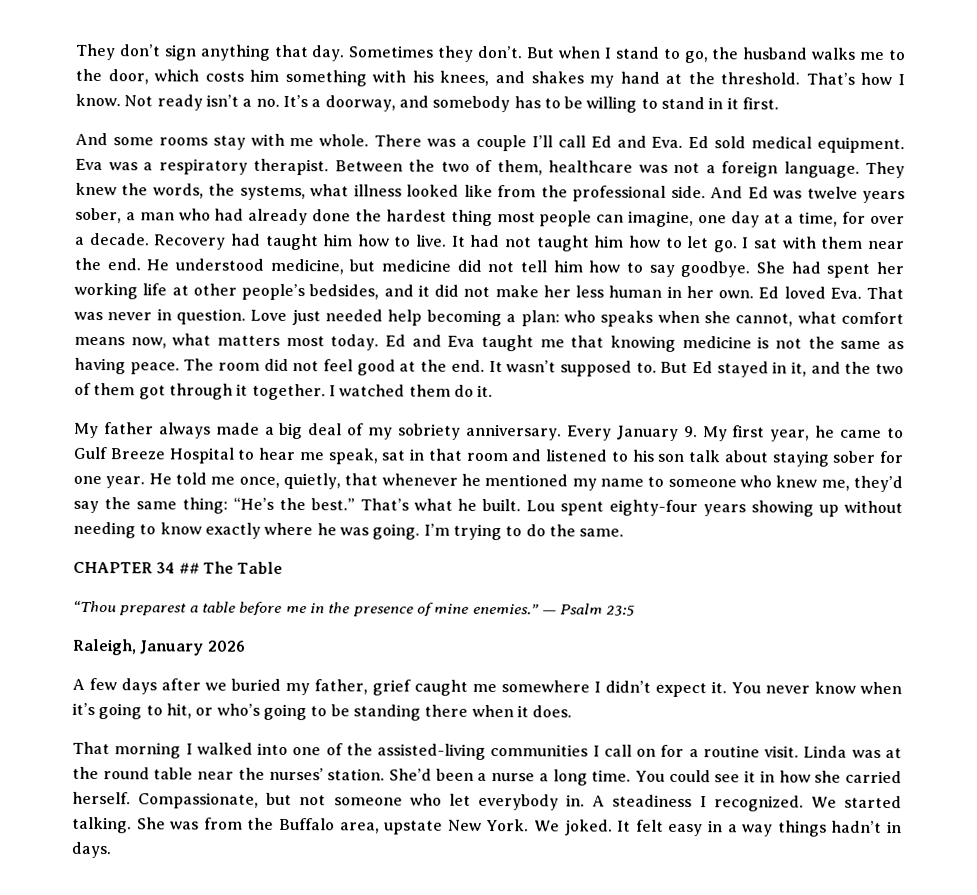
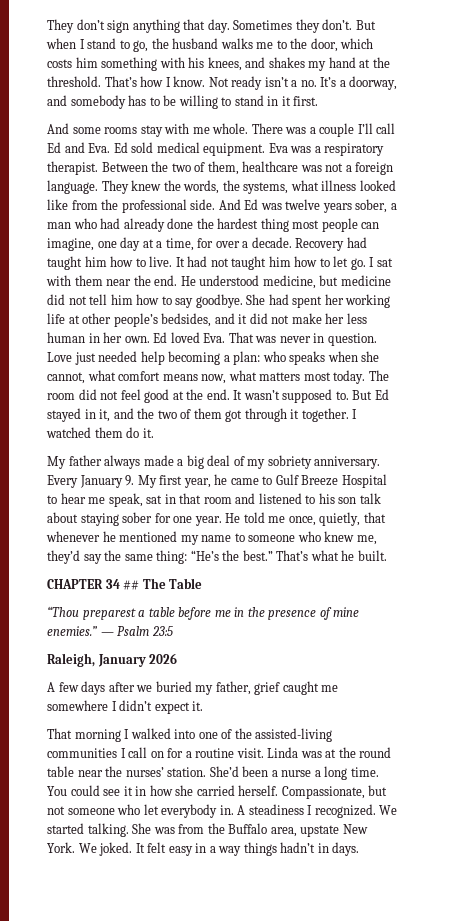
[385,334,904,352] [74,357,180,375] Ed and Eva taught me that knowing medicine is not the same as having peace. -> (366, 377) none
[526,499,903,517] [73,521,625,541] Lou spent eighty-four years showing up without needing to know exactly where he was going. I’m trying to do the same. -> (387, 555) none
[731,681,902,695] [72,702,573,721] You never know when it’s going to hit, or who’s going to be standing there when it does. -> (204, 706) none

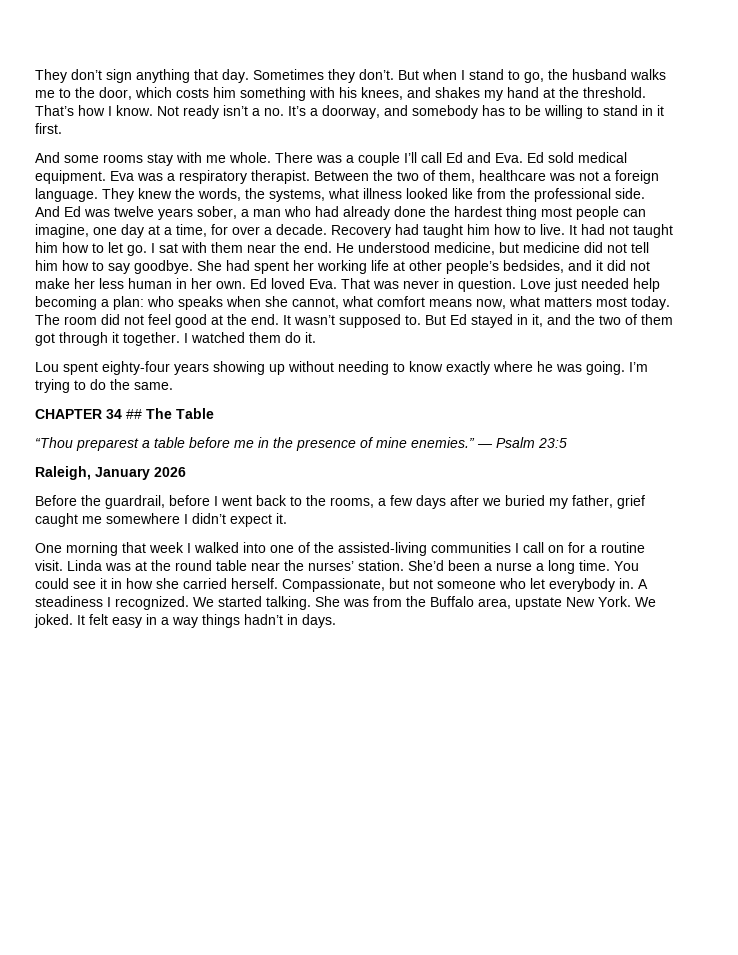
[47,455,381,469] [47,474,387,488] [47,493,381,507] [47,512,386,526] [46,531,377,545] [47,550,387,564] My father always made a big deal of my sobriety anniversary. Every January 9. My first year, he came to Gulf Breeze Hospital to hear me speak, sat in that room and listened to his son talk about staying sober for one year. He told me once, quietly, that whenever he mentioned my name to someone who knew me, they’d say the same thing: “He’s the best.” That’s what he built. -> [35,361,648,375] [35,379,173,393] Lou spent eighty-four years showing up without needing to know exactly where he was going. I’m trying to do the same.
[47,682,55,692] A -> [35,495,386,509] Before the guardrail, before I went back to the rooms, a
[47,728,121,742] That morning -> [35,542,184,556] One morning that week

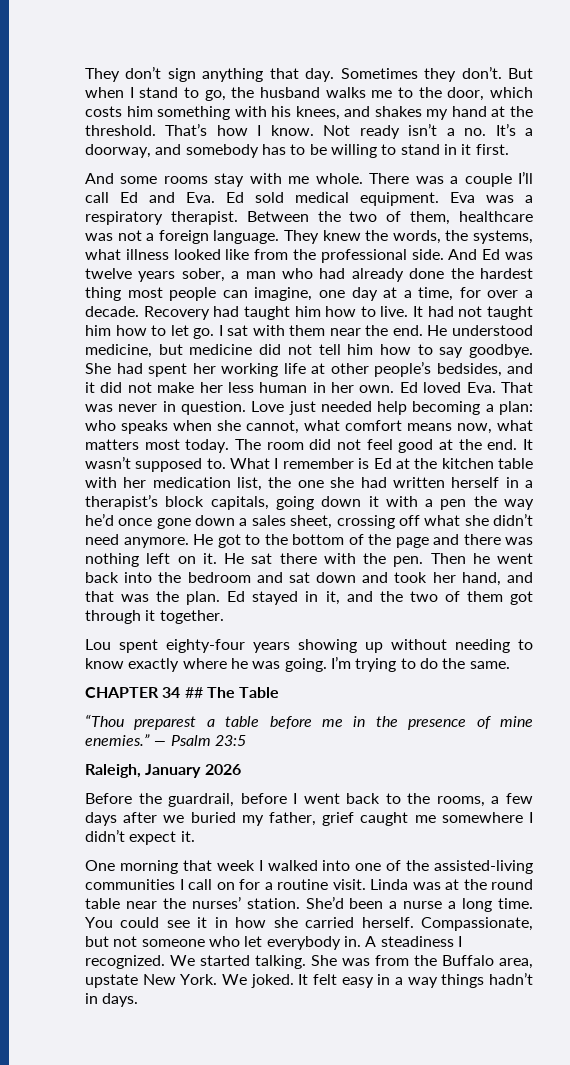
[425,315,446,325] But -> [230,458,534,469] [85,477,534,491] [85,494,535,510] [85,513,534,529] [85,534,533,548] [85,553,533,567] [85,572,533,586] [85,591,221,605] What I remember is Ed at the kitchen table with her medication list, the one she had written herself in a therapist’s block capitals, going down it with a pen the way he’d once gone down a sales sheet, crossing off what she didn’t need anymore. He got to the bottom of the page and there was nothing left on it. He sat there with the pen. Then he went back into the bedroom and sat down and took her hand, and that was the plan.
[184,332,316,343] I watched them do it. -> (224, 617) none

